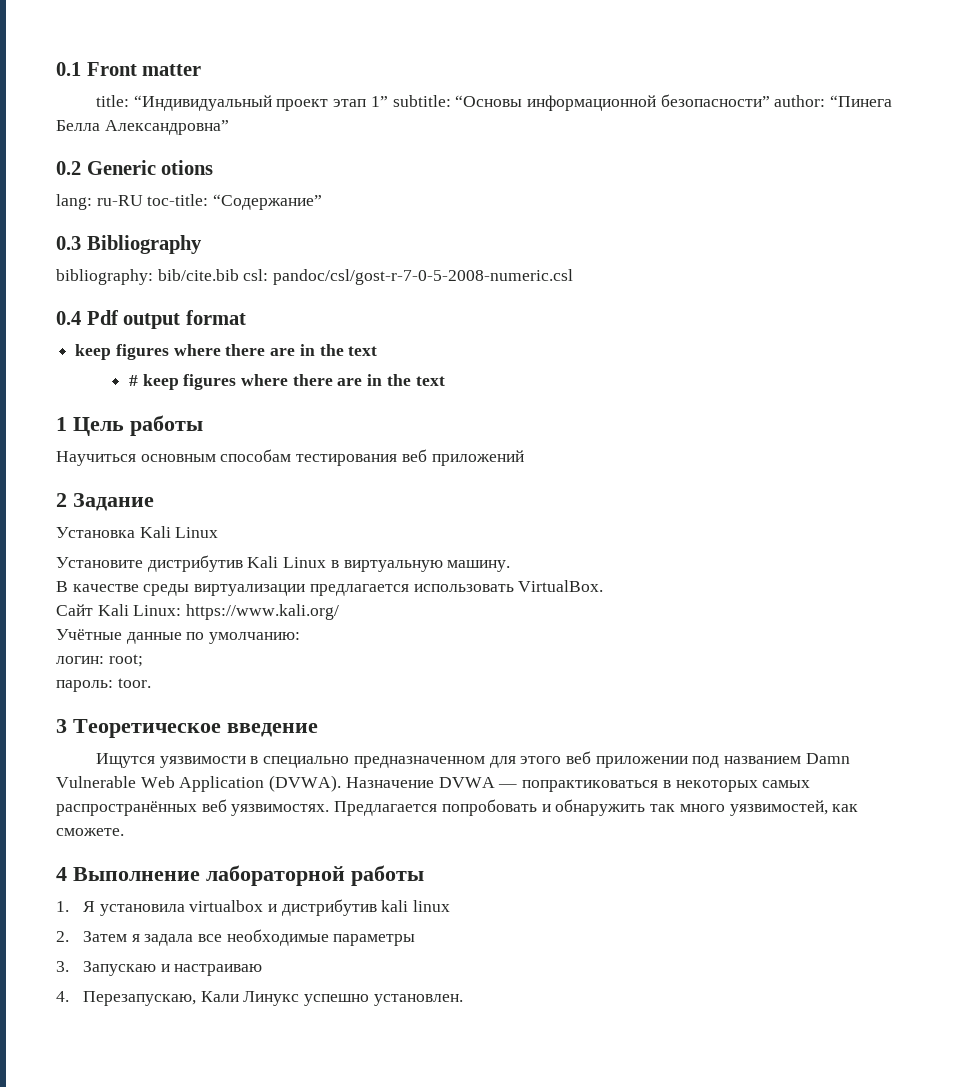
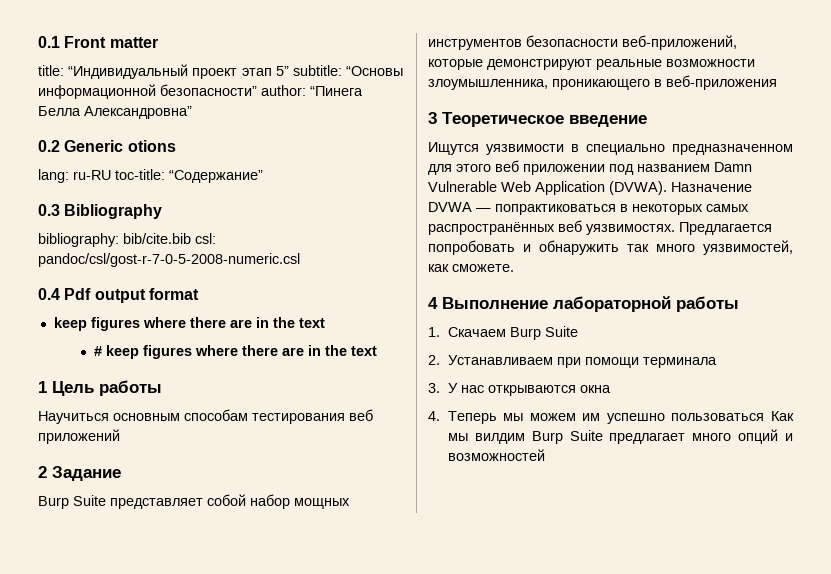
[370,96,388,107] 1” -> [275,66,289,76] 5”
[56,526,219,538] [56,555,511,572] [56,580,604,596] [56,604,340,620] [56,629,301,644] [56,654,143,667] [56,678,151,692] Установка Kali Linux // Установите дистрибутив Kali Linux в виртуальную машину. // В качестве среды виртуализации предлагается использовать VirtualBox. // Сайт Kali Linux: https://www.kali.org/ // Учётные данные по умолчанию: // логин: root; // пароль: toor. -> [38,494,350,509] [428,35,737,50] [428,59,755,70] [428,75,777,90] Burp Suite представляет собой набор мощных инструментов безопасности веб-приложений, которые демонстрируют реальные возможности злоумышленника, проникающего в веб-приложения
[82,899,451,916] [56,929,416,946] [56,961,263,976] [56,991,463,1006] Я установила virtualbox и дистрибутив kali linux // 2. Затем я задала все необходимые параметры // 3. Запускаю и настраиваю // 4. Перезапускаю, Кали Линукс успешно установлен. -> [447,326,578,340] [428,355,717,368] [428,383,611,396] [428,411,794,424] [447,429,793,444] [447,449,545,461] Скачаем Burp Suite // 2. Устанавливаем при помощи терминала // 3. У нас открываются окна // 4. Теперь мы можем им успешно пользоваться Как мы вилдим Burp Suite предлагает много опций и возможностей

